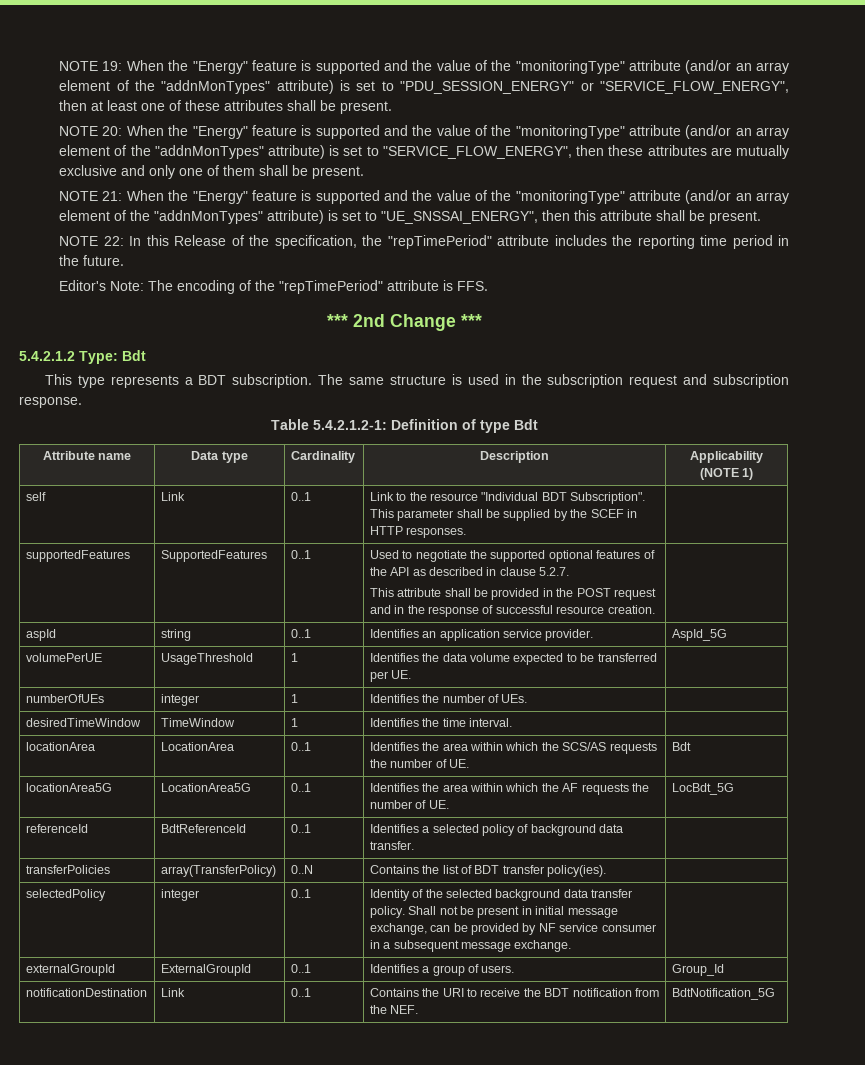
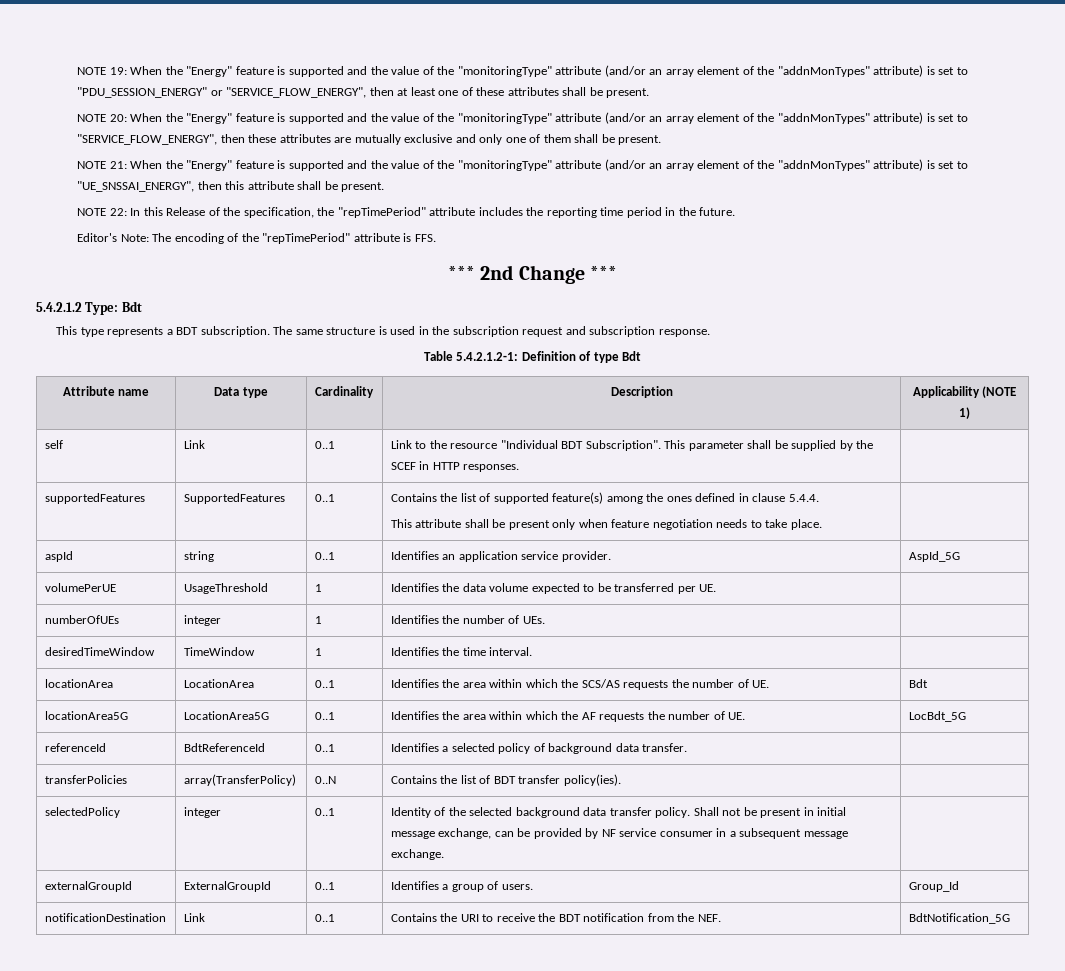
[369,550,655,562] [369,567,484,576] Used to negotiate the supported optional features of the API as described -> [390,492,736,504] Contains the list of supported feature(s) among the ones defined
[539,567,570,576] 5.2.7. -> [788,494,819,502] 5.4.4.
[491,588,656,600] [369,605,655,617] provided in the POST request and in the response of successful resource creation. -> [508,519,822,530] present only when feature negotiation needs to take place.

